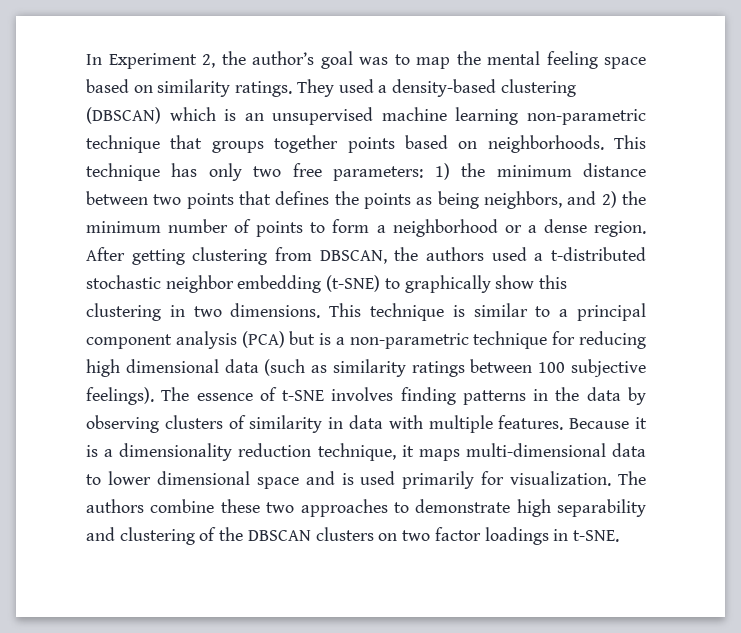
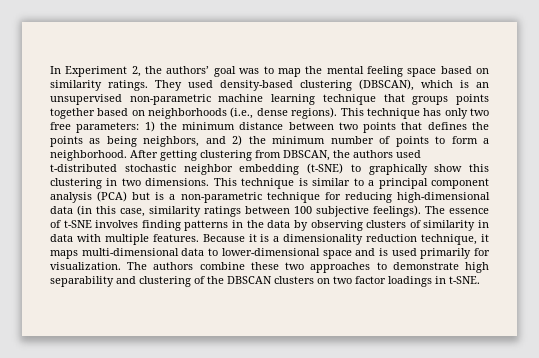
[252,51,314,65] author’s -> [166,66,210,74] authors’
[378,85,388,93] a -> (213, 84) none
[86,107,161,124] (DBSCAN) -> [359,79,414,91] (DBSCAN),
(374, 116) none -> [129,94,211,105] non-parametric
[527,109,646,125] non-parametric -> (316, 99) none
[274,135,604,153] together points based on neighborhoods. -> [456,94,490,105] [50,107,338,119] points together based on neighborhoods (i.e., dense regions).
[392,219,646,237] neighborhood or a dense region. -> [50,150,127,161] neighborhood.
[534,253,544,261] a -> (421, 154) none
[86,359,328,377] high dimensional data (such as -> [396,192,490,203] [50,205,145,217] high-dimensional data (in this case,
[107,471,250,485] lower dimensional -> [221,248,320,256] lower-dimensional

